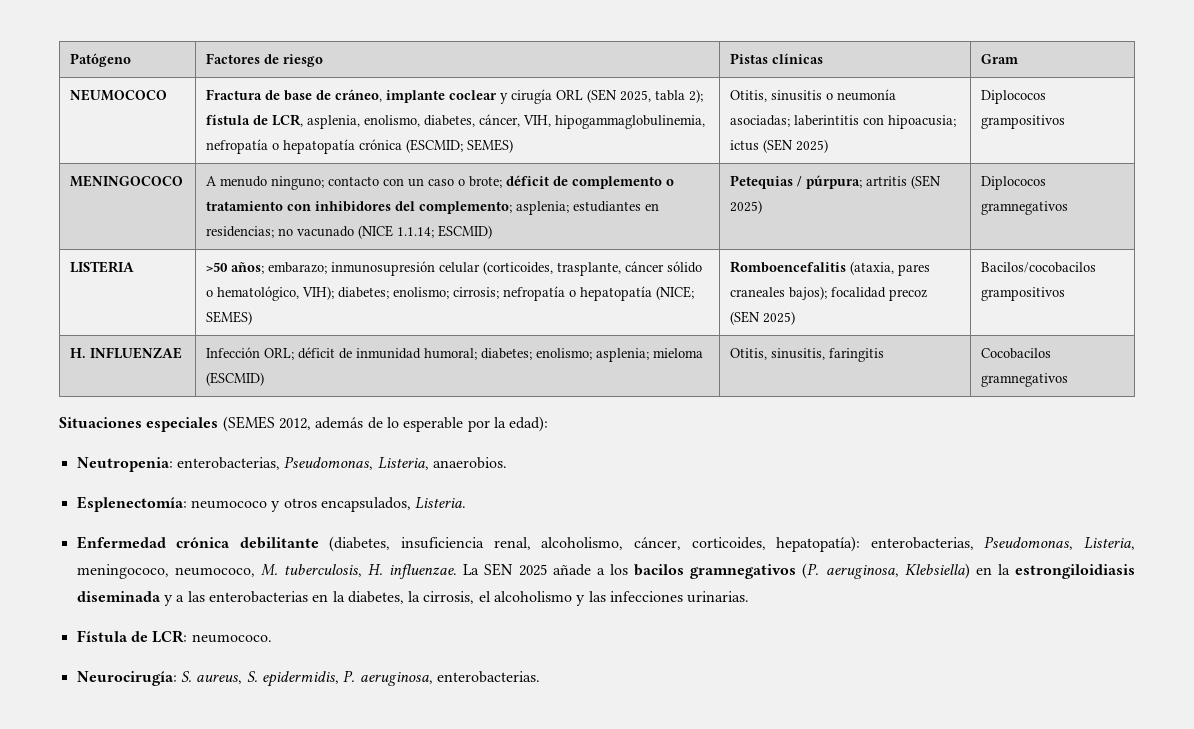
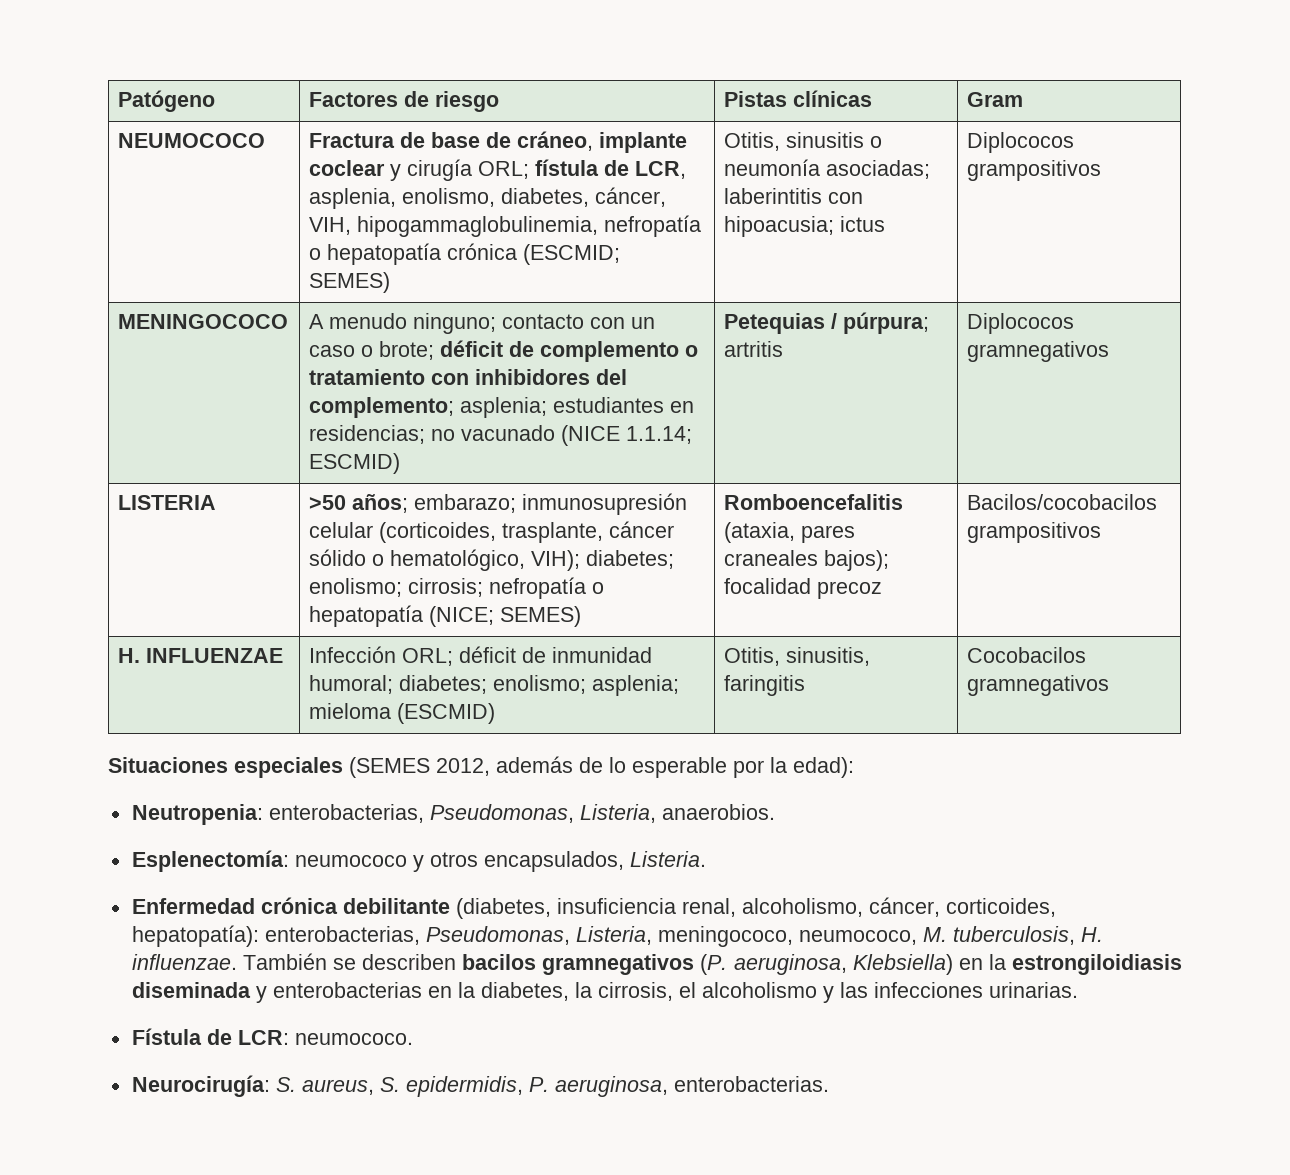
[556,89,704,103] ORL (SEN 2025, tabla 2); -> [478,161,530,179] ORL;
[763,139,829,153] (SEN 2025) -> (886, 224) none
[911,175,942,189] [730,200,763,214] (SEN 2025) -> (784, 349) none
[730,311,796,325] (SEN 2025) -> (883, 590) none
[463,563,628,576] La SEN 2025 añade a los -> [242,953,457,970] También se describen
[176,591,205,602] a las -> (267, 994) none

